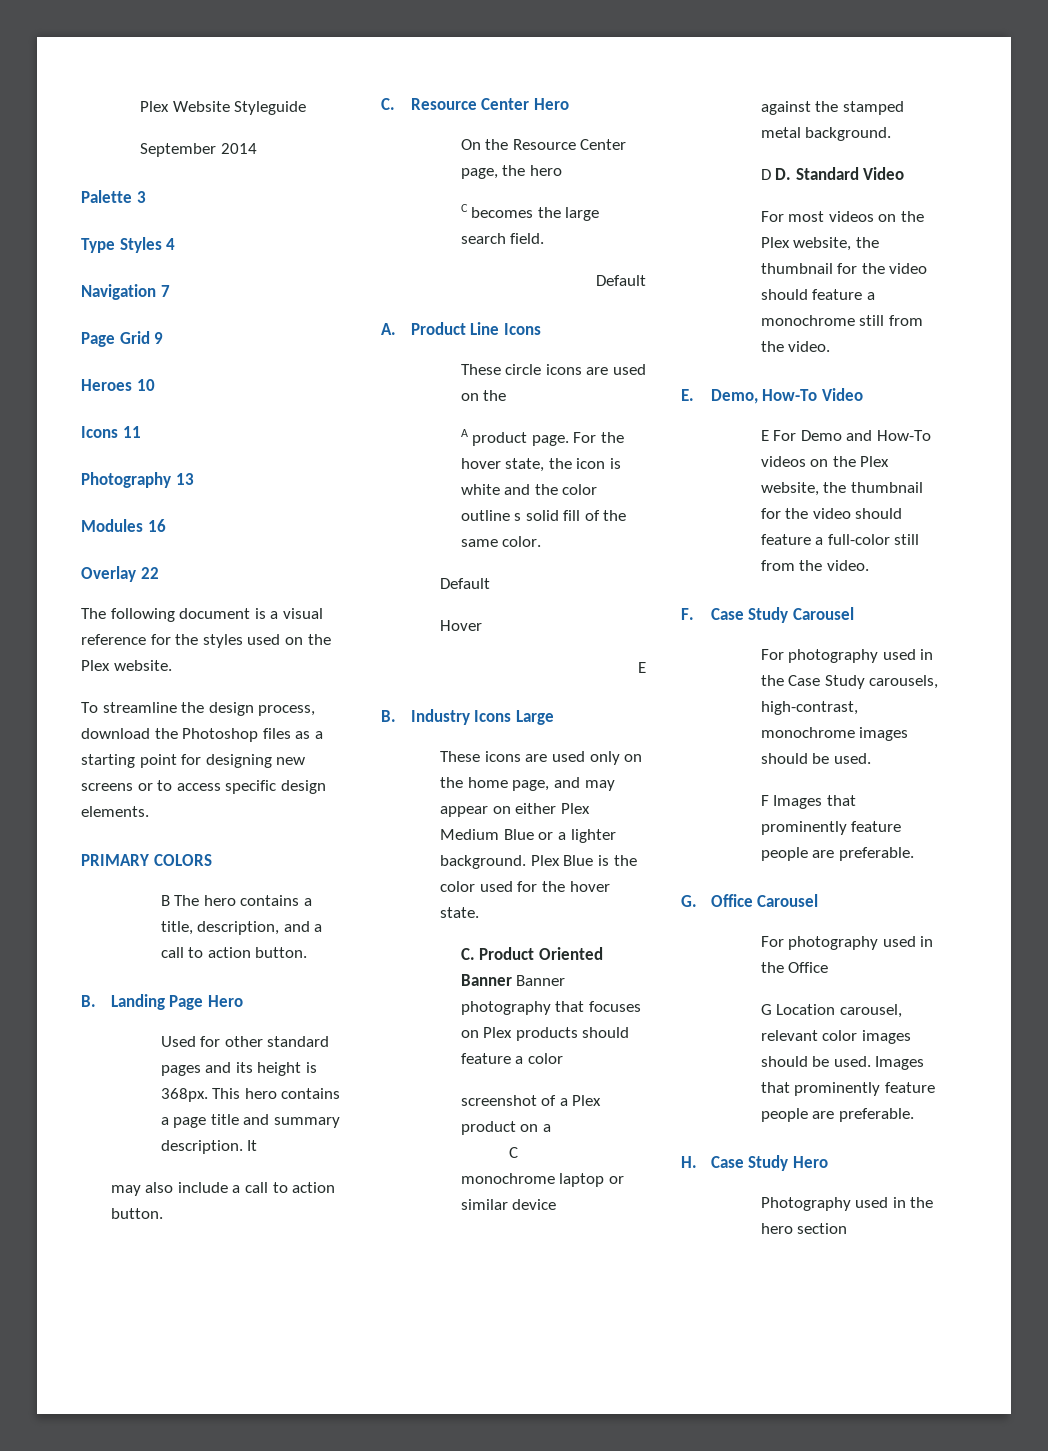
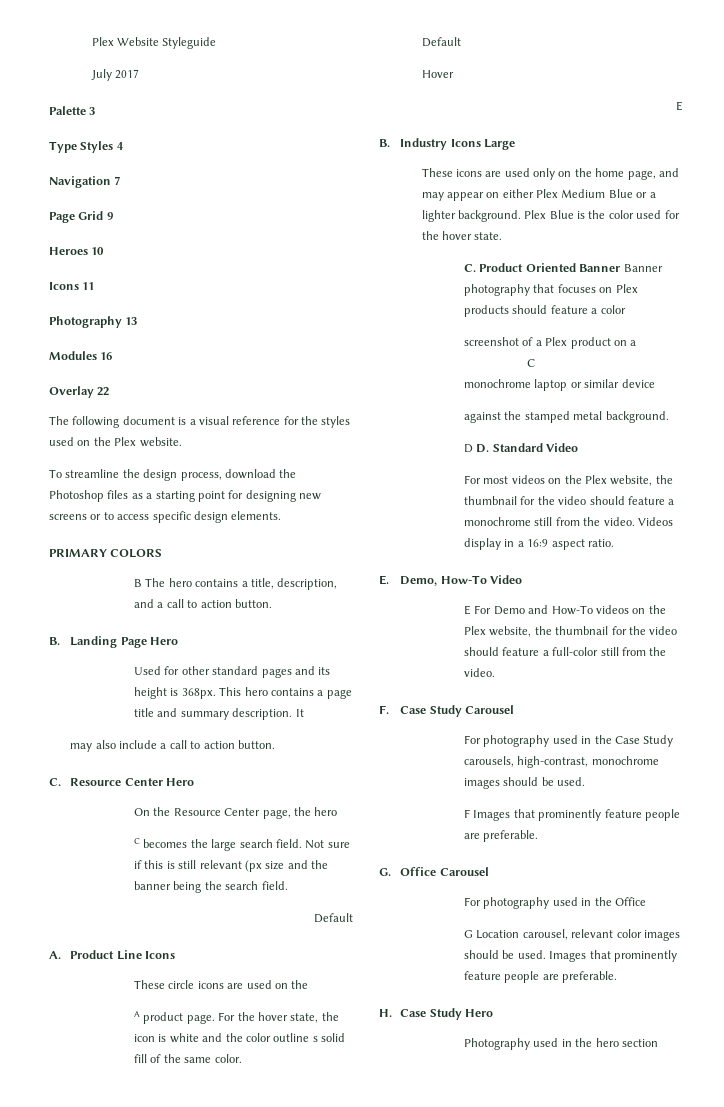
[140,143,257,157] September 2014 -> [90,69,139,81] July 2017
(545, 238) none -> [305,840,350,849] [134,860,329,872] [134,881,288,893] Not sure if this is still relevant (px size and the banner being the search field.
(831, 346) none -> [637,517,673,526] [464,538,614,550] Videos display in a 16:9 aspect ratio.

